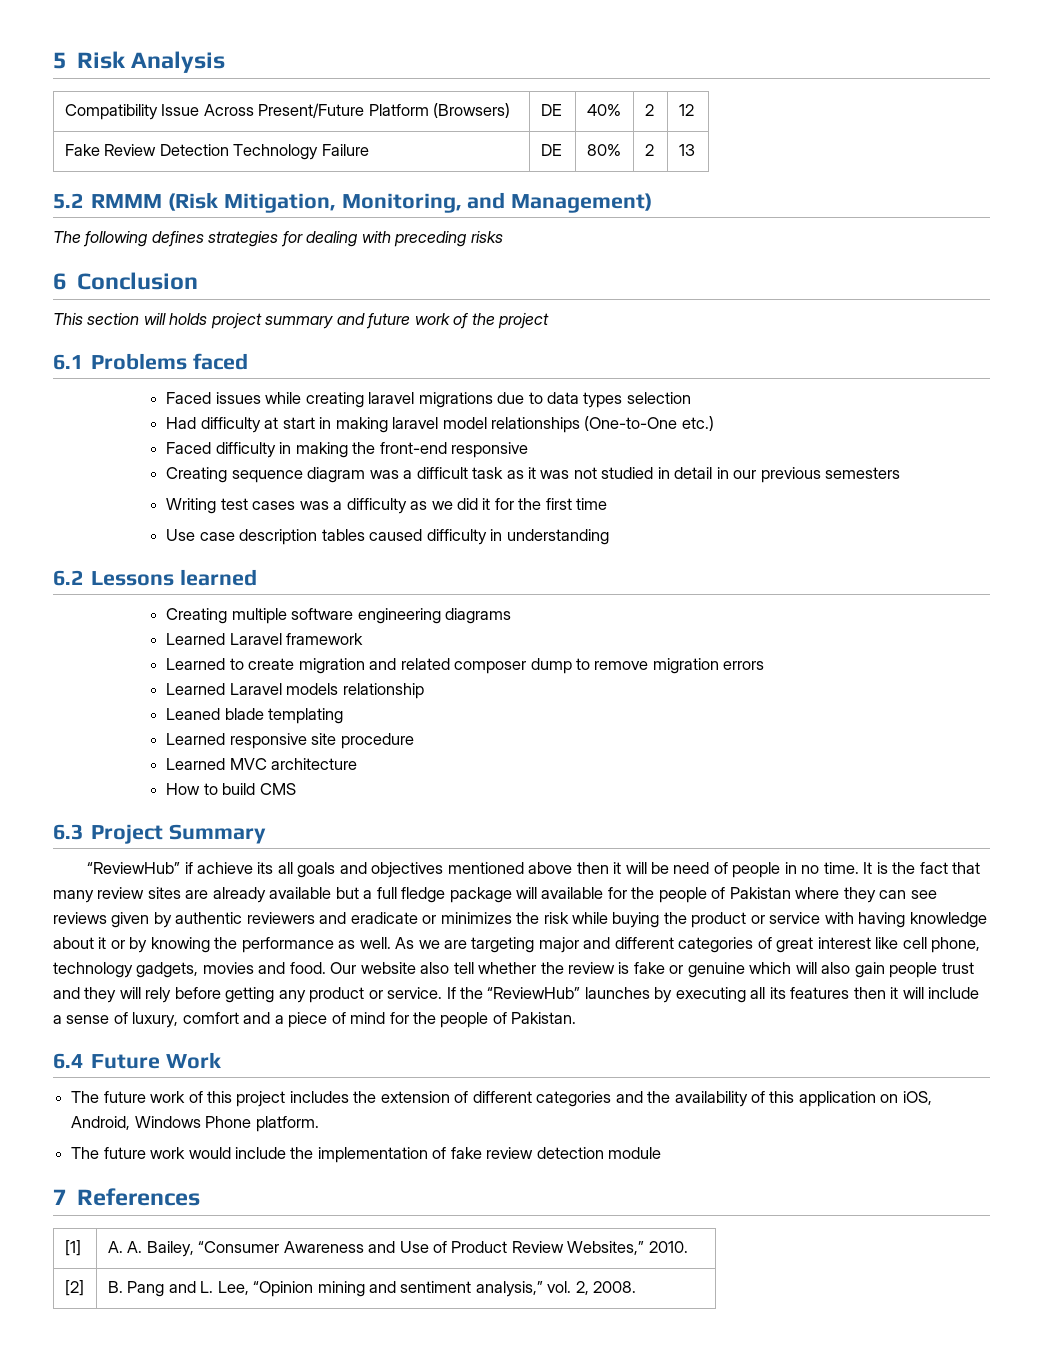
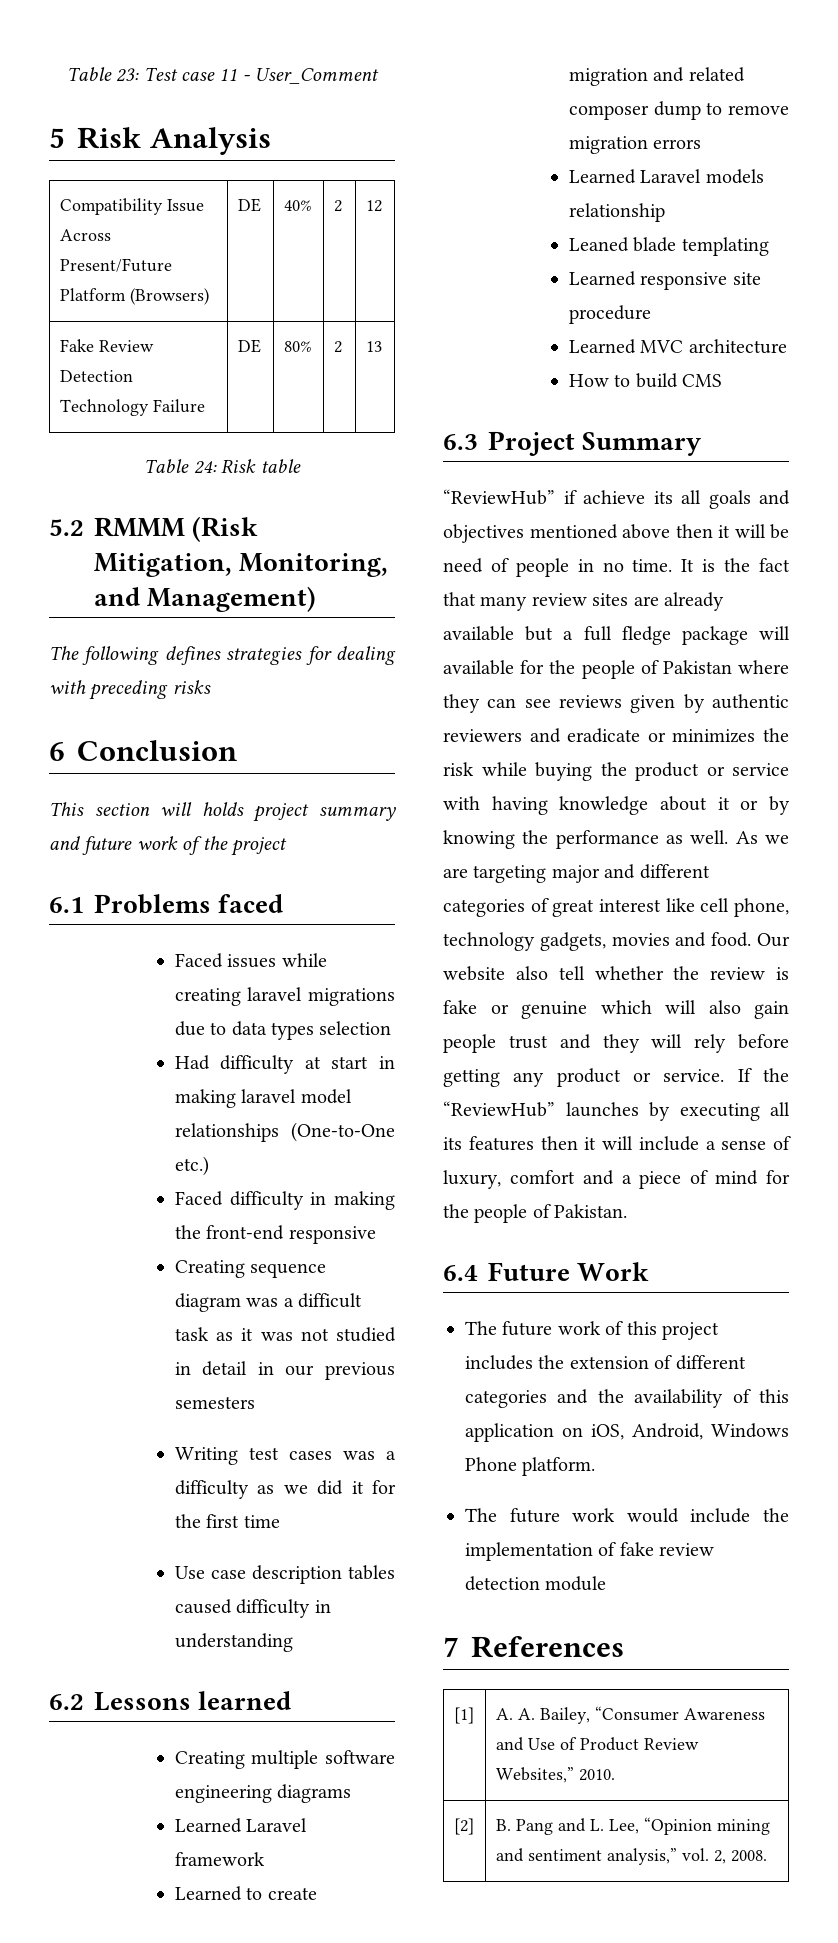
(53, 60) none -> [66,67,380,84] Table 23: Test case 11 - User_Comment //
(695, 150) none -> [144,459,301,474] // Table 24: Risk table

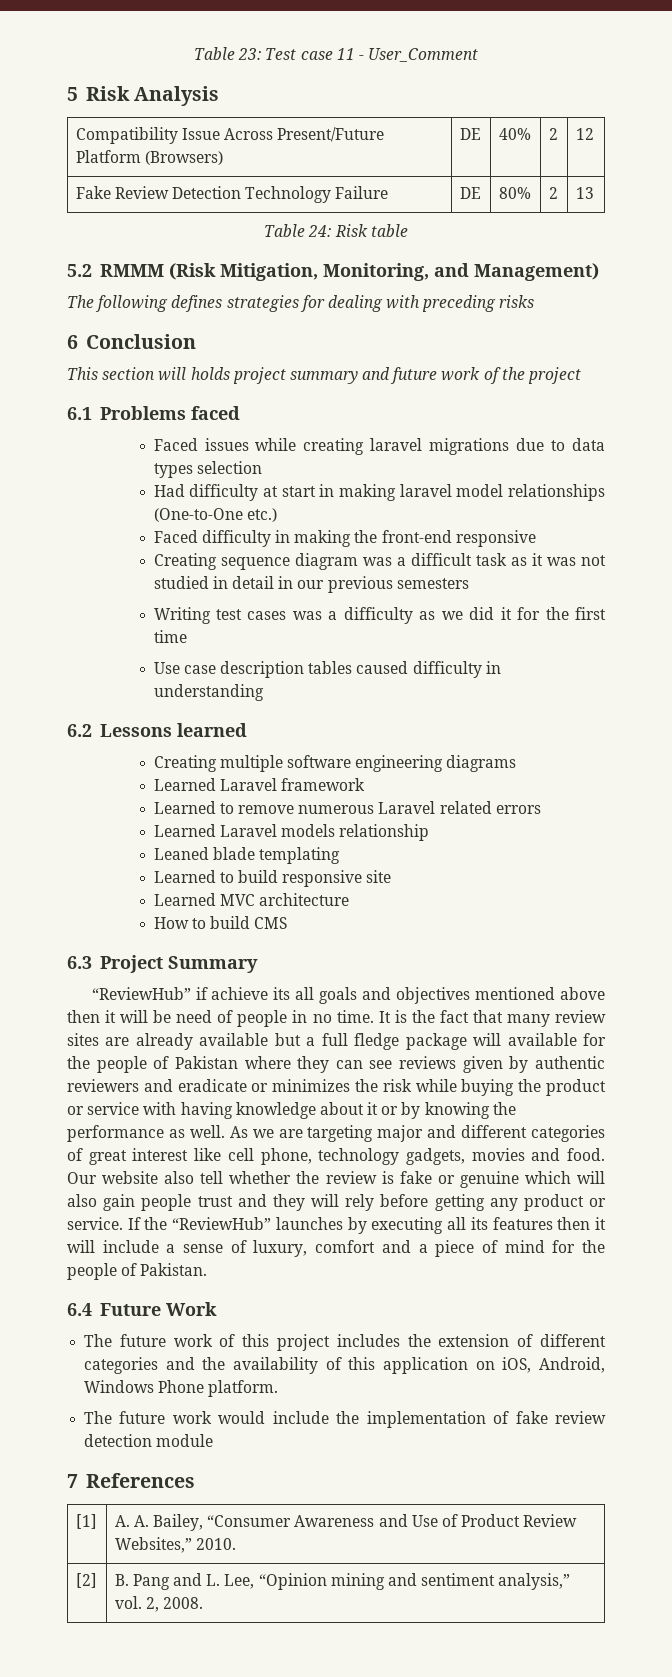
[267,1887,317,1900] [568,67,745,86] [568,101,789,120] [568,136,648,154] create migration and related composer dump to remove migration -> [237,801,492,814] remove numerous Laravel related
(636, 278) none -> [219,870,278,883] to build
[568,305,651,324] procedure -> (392, 876) none

